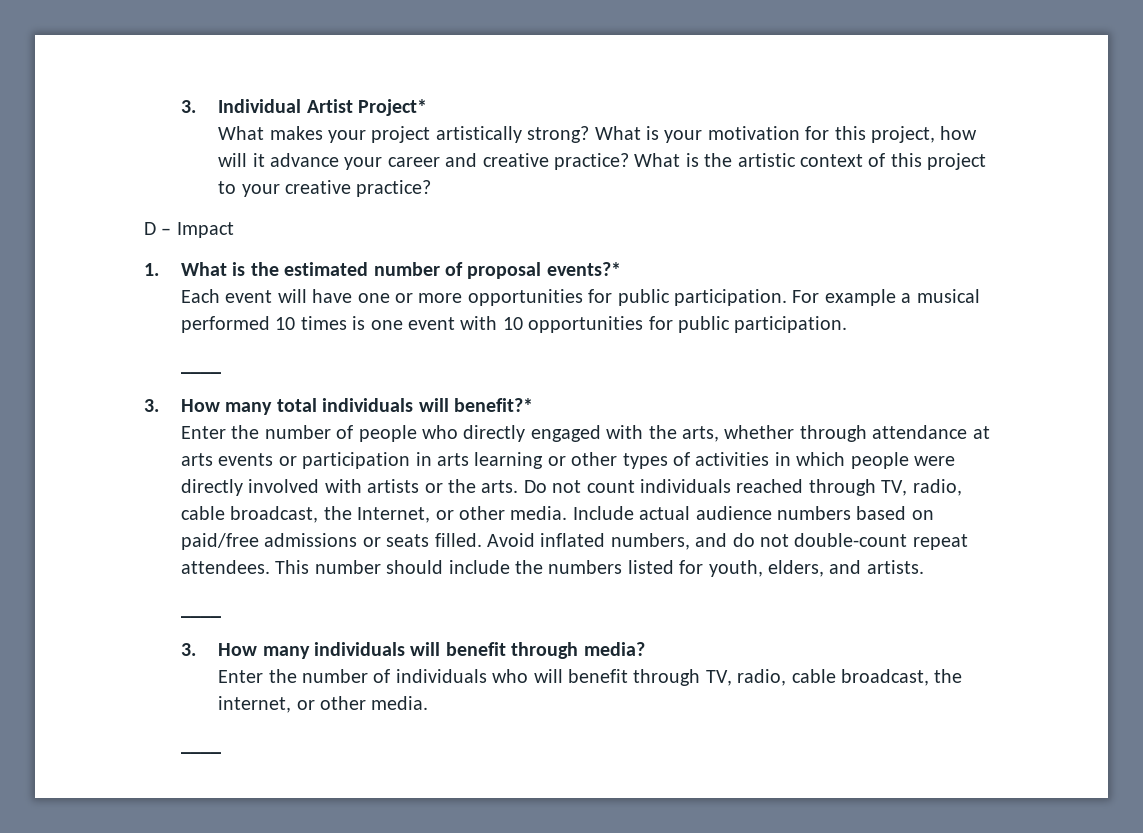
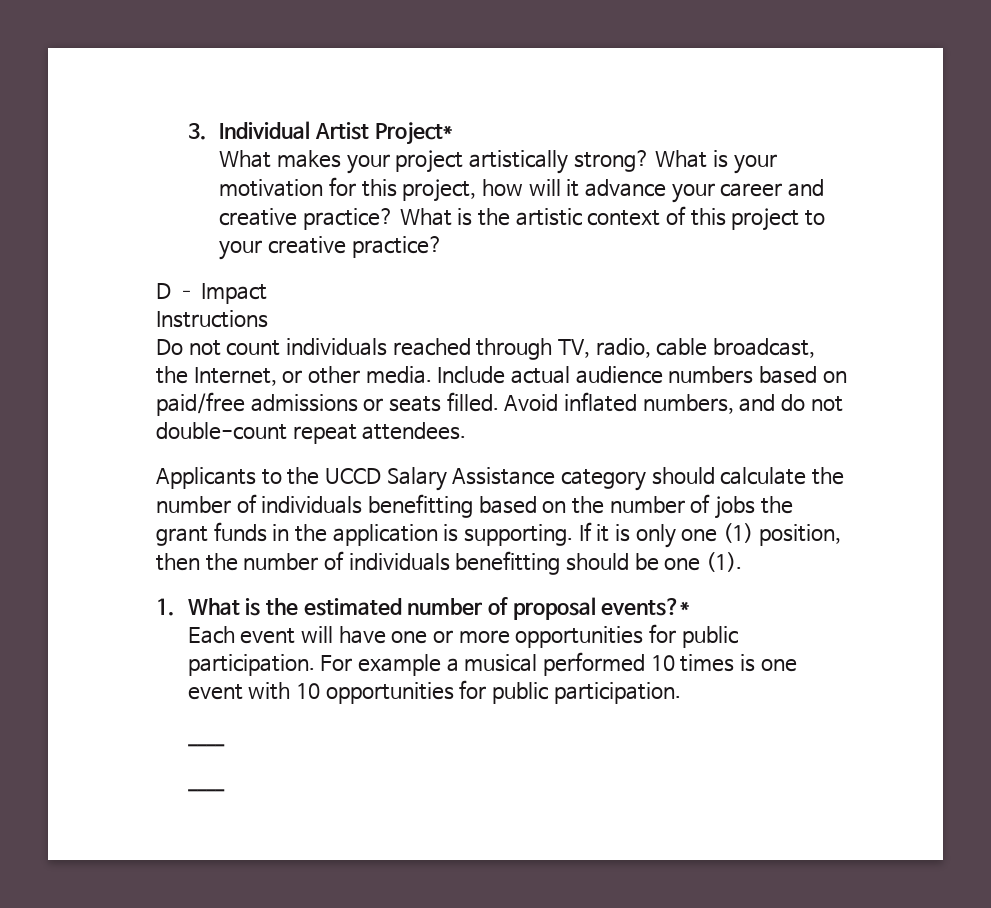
(234, 230) none -> [156,310,268,328] [156,338,815,360] [156,366,847,386] [156,392,843,416] [156,422,467,444] [156,467,844,491] [156,494,793,519] [156,522,841,548] [156,551,743,575] // Instructions // Do not count individuals reached through TV, radio, cable broadcast, the Internet, or other media. Include actual audience numbers based on paid/free admissions or seats filled. Avoid inflated numbers, and do not double-count repeat attendees. // Applicants to the UCCD Salary Assistance category should calculate the number of individuals benefitting based on the number of jobs the grant funds in the application is supporting. If it is only one (1) position, then the number of individuals benefitting should be one (1).
[144,398,534,415] [181,425,990,442] [181,452,956,469] [181,479,962,496] [181,506,934,523] [181,533,968,550] [181,560,924,577] [181,615,222,618] [181,642,645,659] [218,669,963,686] [218,696,429,713] // 3. How many total individuals will benefit?* // Enter the number of people who directly engaged with the arts, whether through attendance at arts events or participation in arts learning or other types of activities in which people were directly involved with artists or the arts. Do not count individuals reached through TV, radio, cable broadcast, the Internet, or other media. Include actual audience numbers based on paid/free admissions or seats filled. Avoid inflated numbers, and do not double-count repeat attendees. This number should include the numbers listed for youth, elders, and artists. // ____ // 3. How many individuals will benefit through media? // Enter the number of individuals who will benefit through TV, radio, cable broadcast, the internet, or other media. -> (225, 745) none

